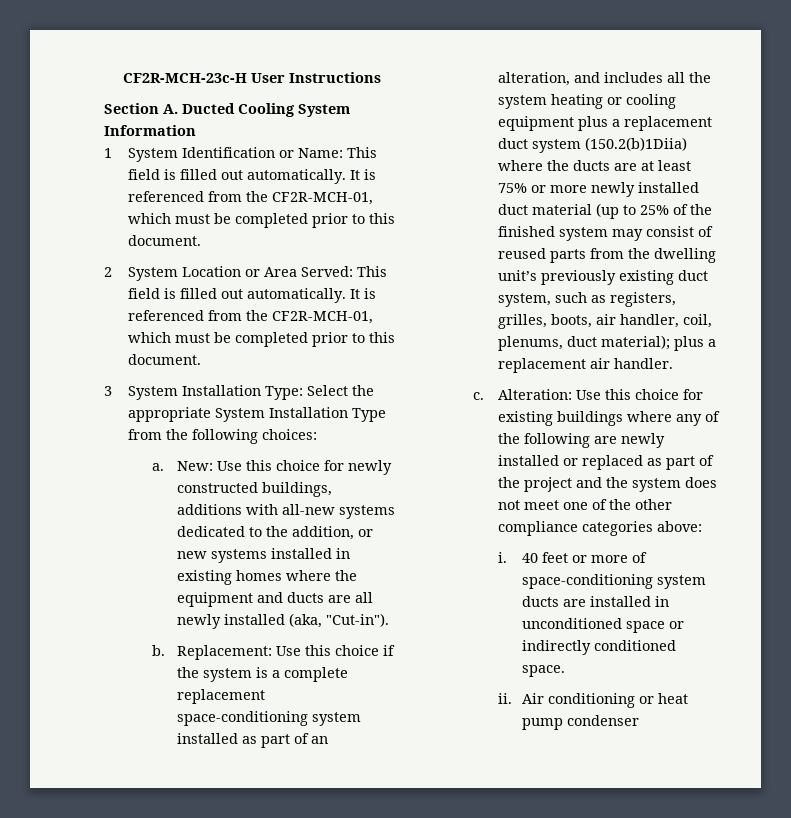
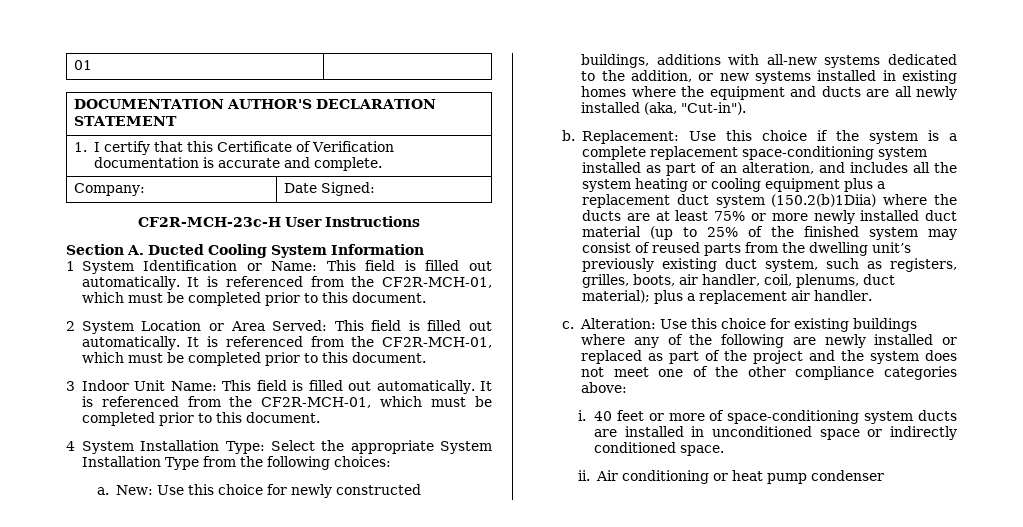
(122, 78) none -> [74,60,93,70] [74,99,437,109] [74,116,178,126] [74,141,394,155] [93,157,382,171] [74,183,146,196] [284,182,376,196] 01 | // DOCUMENTATION AUTHOR'S DECLARATION STATEMENT // 1. I certify that this Certificate of Verification documentation is accurate and complete. // Company: | Date Signed: //
(112, 391) none -> [81,380,492,394] [81,396,493,408] [81,412,320,426] [66,441,75,451] Indoor Unit Name: This field is filled out automatically. It is referenced from the CF2R-MCH-01, which must be completed prior to this document. // 4

